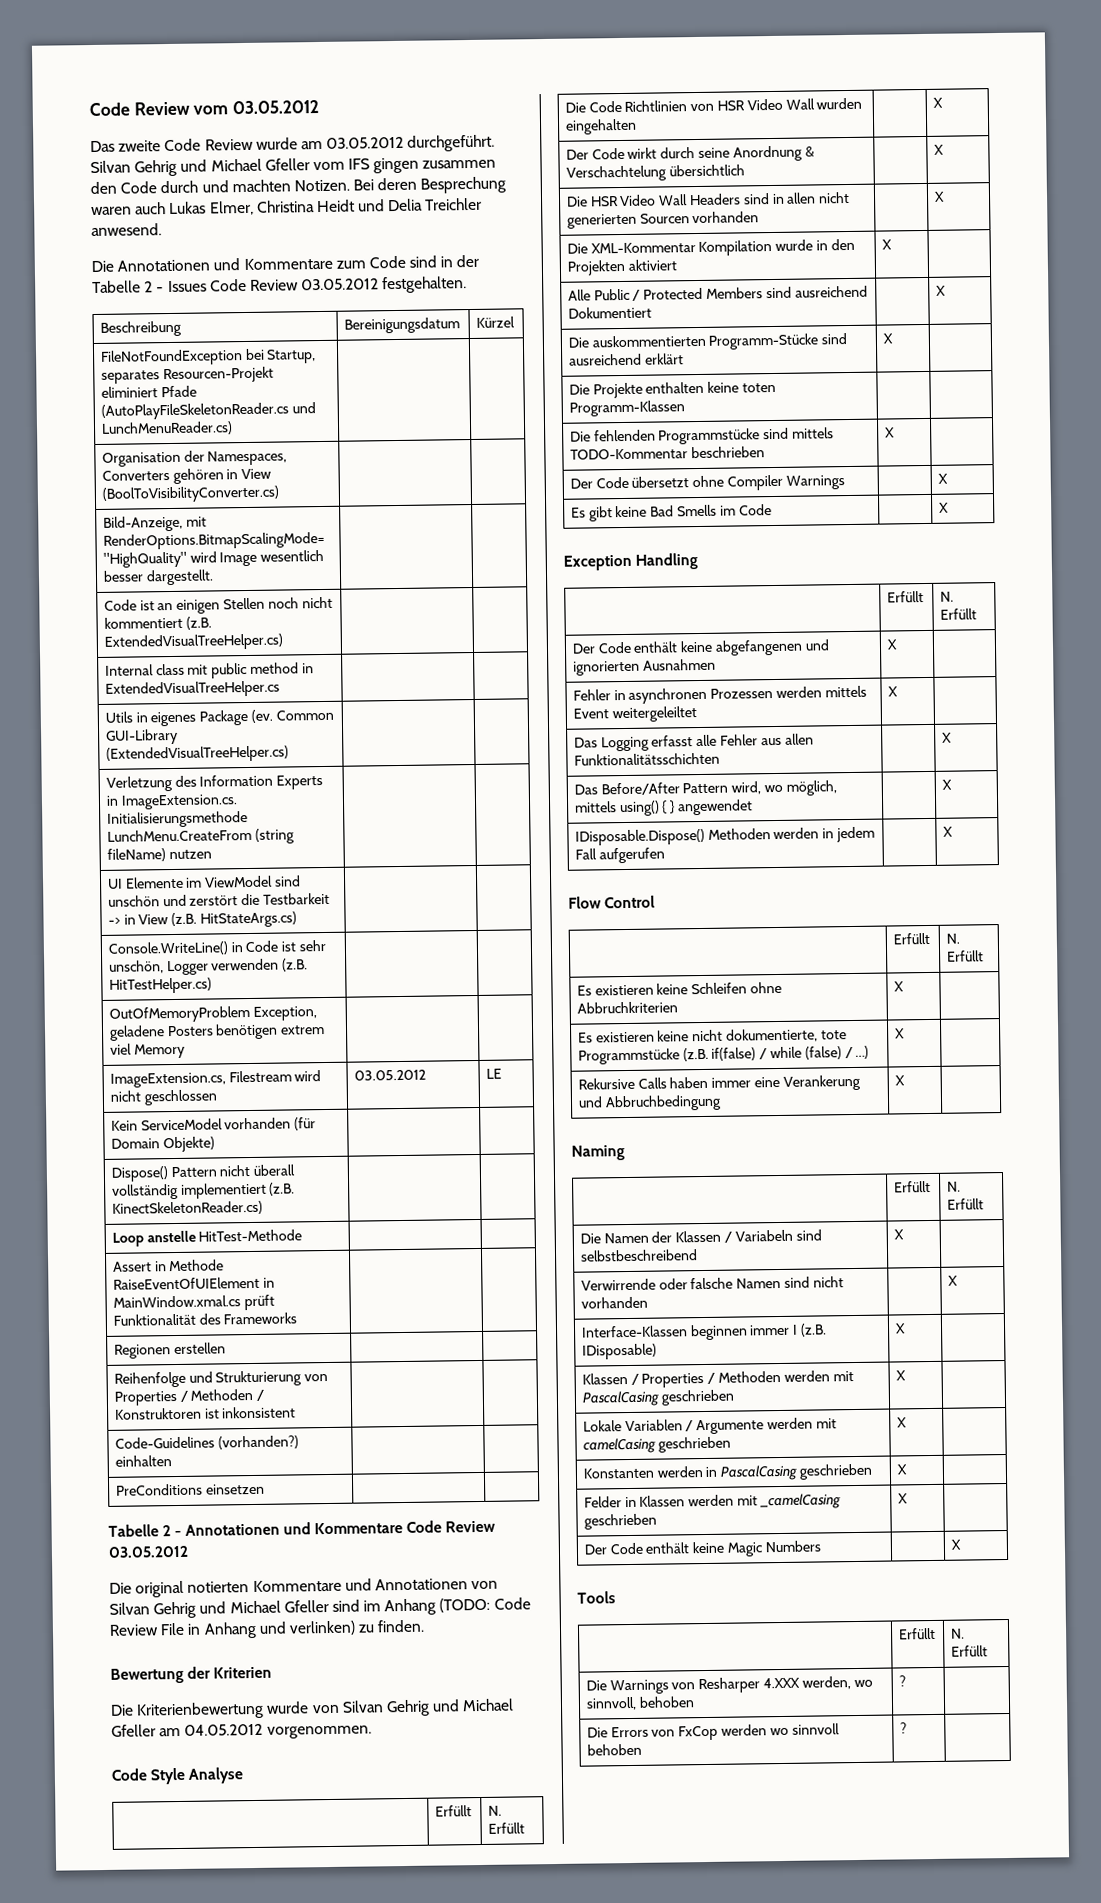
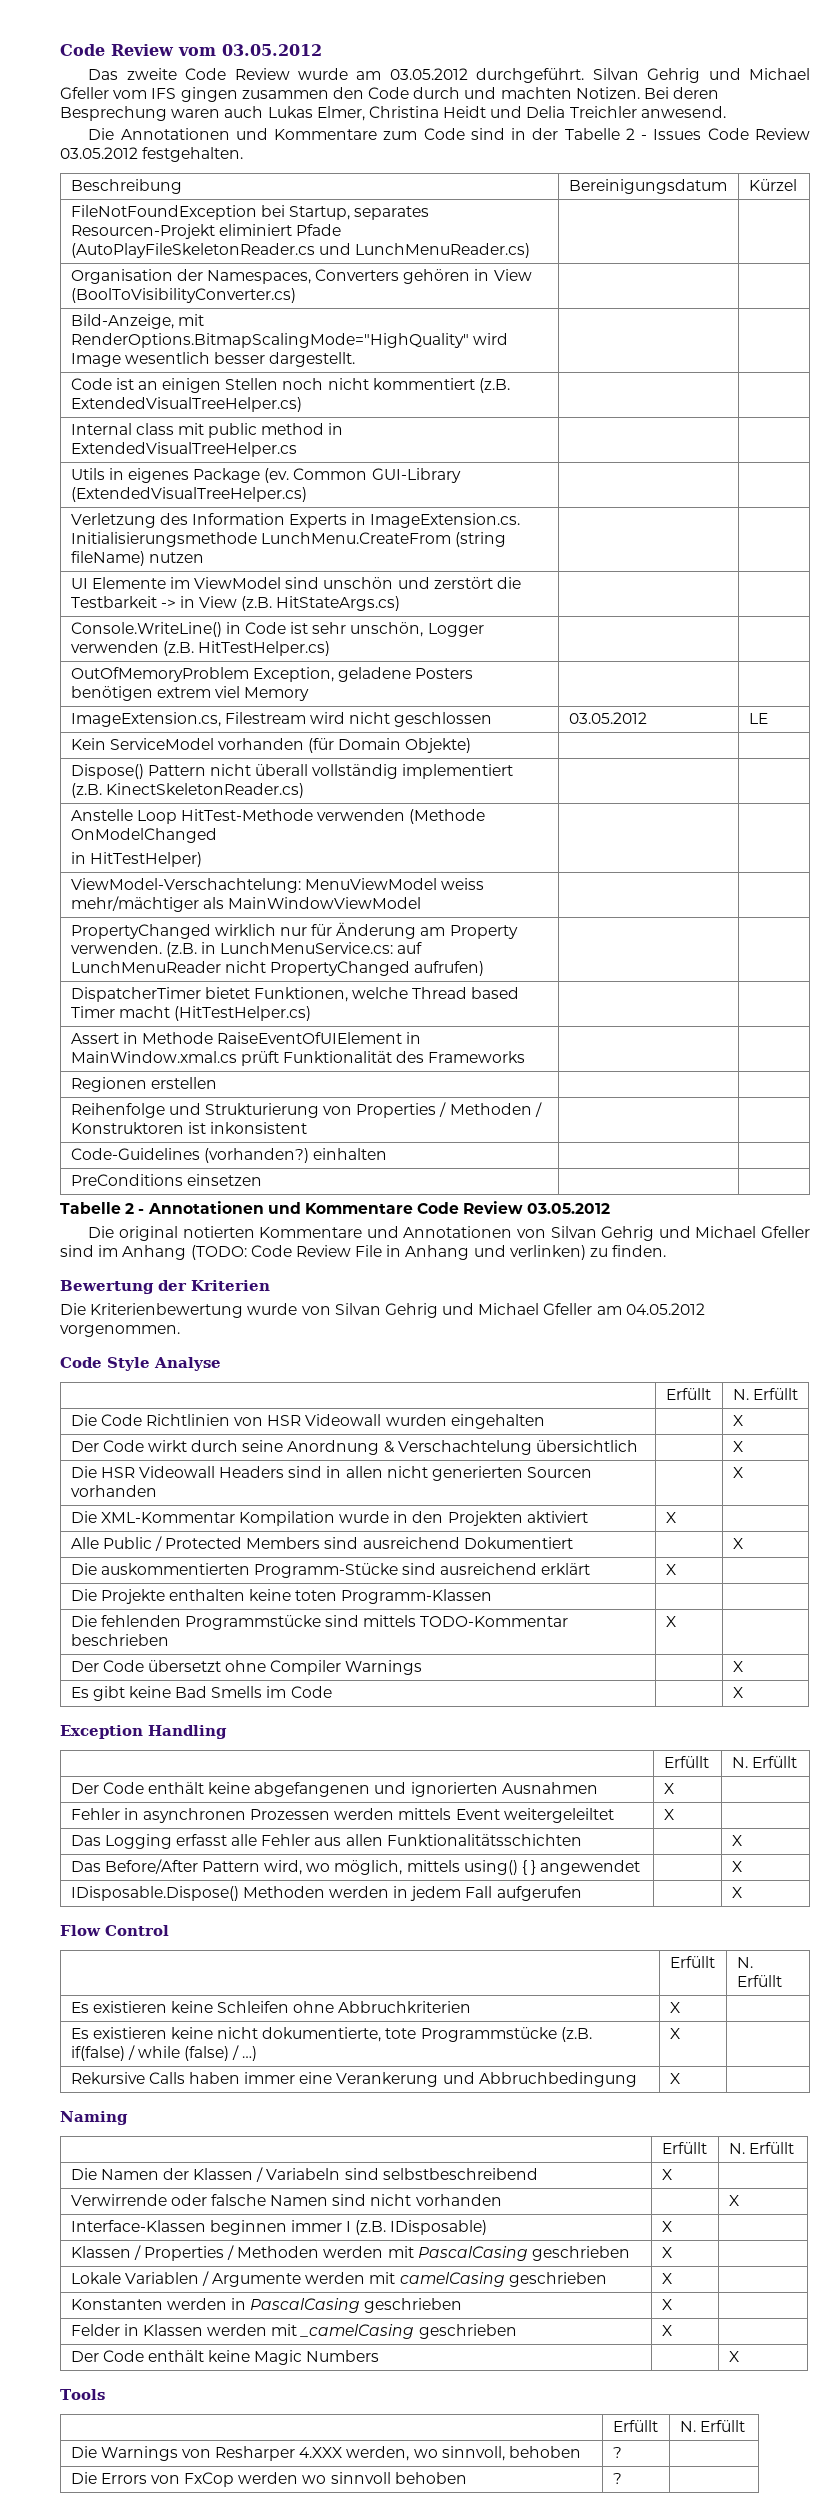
[111,1230,196,1247] Loop anstelle -> [70,809,177,824] Anstelle Loop
(303, 1235) none -> [317,809,486,824] [70,828,217,843] [70,852,202,867] [70,878,484,893] [70,896,421,912] [70,922,518,939] [70,942,423,957] [70,961,485,976] [70,987,520,1002] [70,1006,311,1021] verwenden (Methode OnModelChanged // in HitTestHelper) | | // ViewModel-Verschachtelung: MenuViewModel weiss mehr/mächtiger als MainWindowViewModel | | // PropertyChanged wirklich nur für Änderung am Property verwenden. (z.B. in LunchMenuService.cs: auf LunchMenuReader nicht PropertyChanged aufrufen) | | // DispatcherTimer bietet Funktionen, welche Thread based Timer macht (HitTestHelper.cs)
[746,98,815,111] Video Wall -> [305,1414,382,1426] Videowall
[619,194,689,207] Video Wall -> [138,1466,215,1478] Videowall

